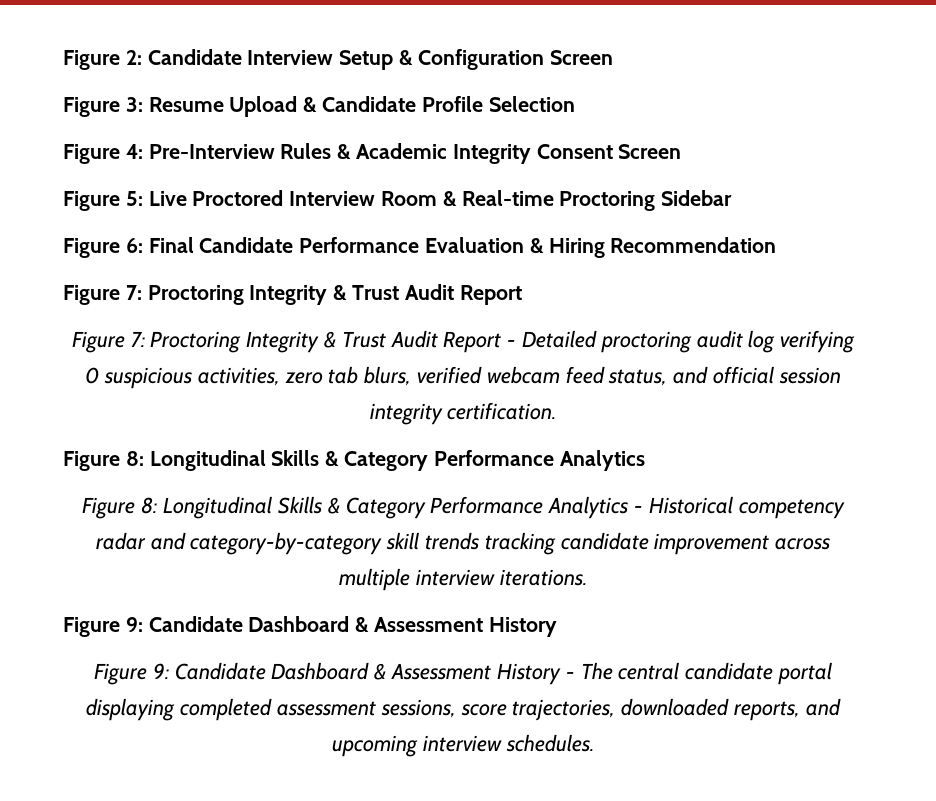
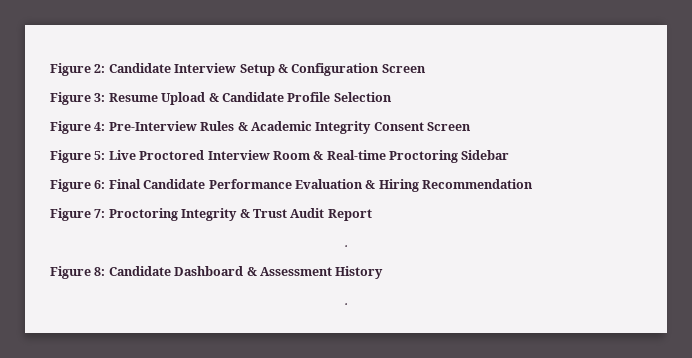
[71,330,856,353] [85,366,841,389] [369,402,557,425] [63,450,645,471] [82,496,845,519] [95,532,831,555] [339,568,587,591] [63,617,143,637] Figure 7: Proctoring Integrity & Trust Audit Report - Detailed proctoring audit log verifying 0 suspicious activities, zero tab blurs, verified webcam feed status, and official session integrity certification. // Figure 8: Longitudinal Skills & Category Performance Analytics // Figure 8: Longitudinal Skills & Category Performance Analytics - Historical competency radar and category-by-category skill trends tracking candidate improvement across multiple interview iterations. // Figure 9: -> [344,245,348,247] [50,266,106,279] . // Figure 8:
[94,662,832,685] [86,698,841,721] [332,734,594,757] Figure 9: Candidate Dashboard & Assessment History - The central candidate portal displaying completed assessment sessions, score trajectories, downloaded reports, and upcoming interview schedules. -> [344,303,348,305] .

